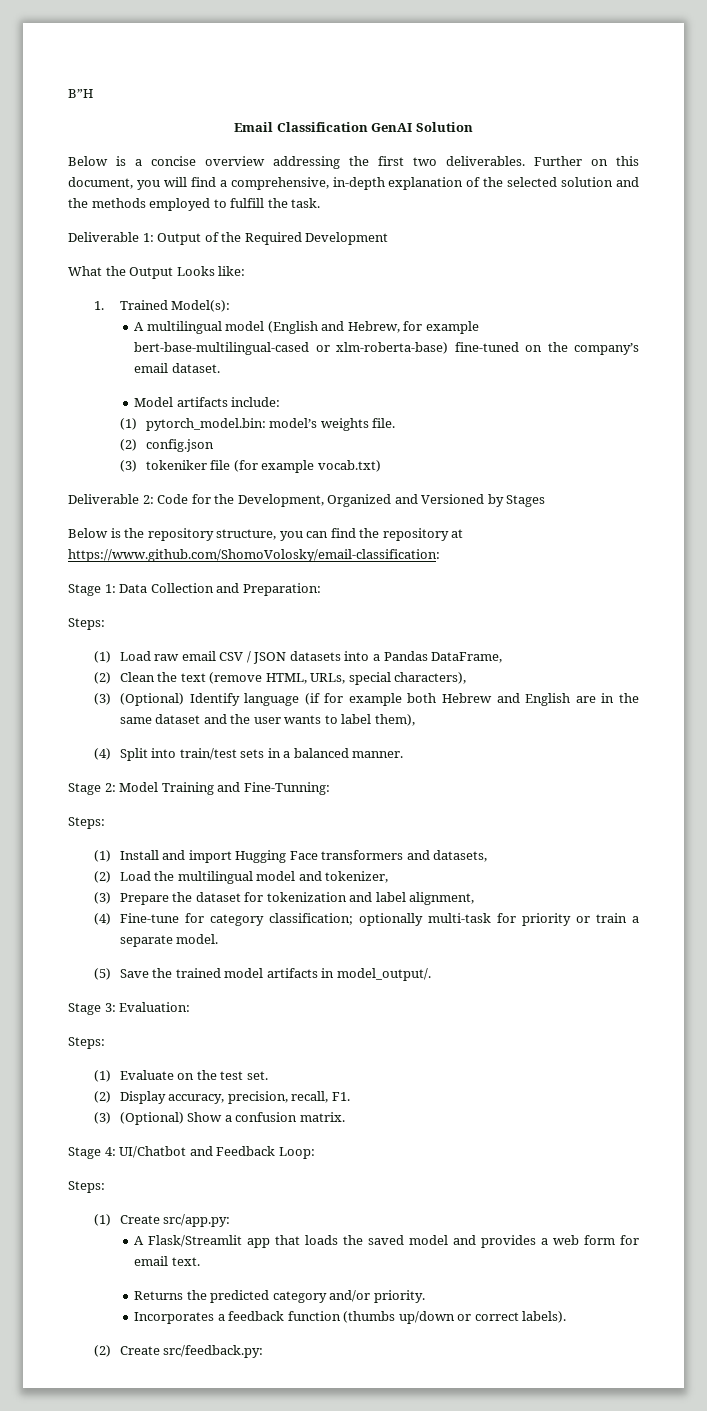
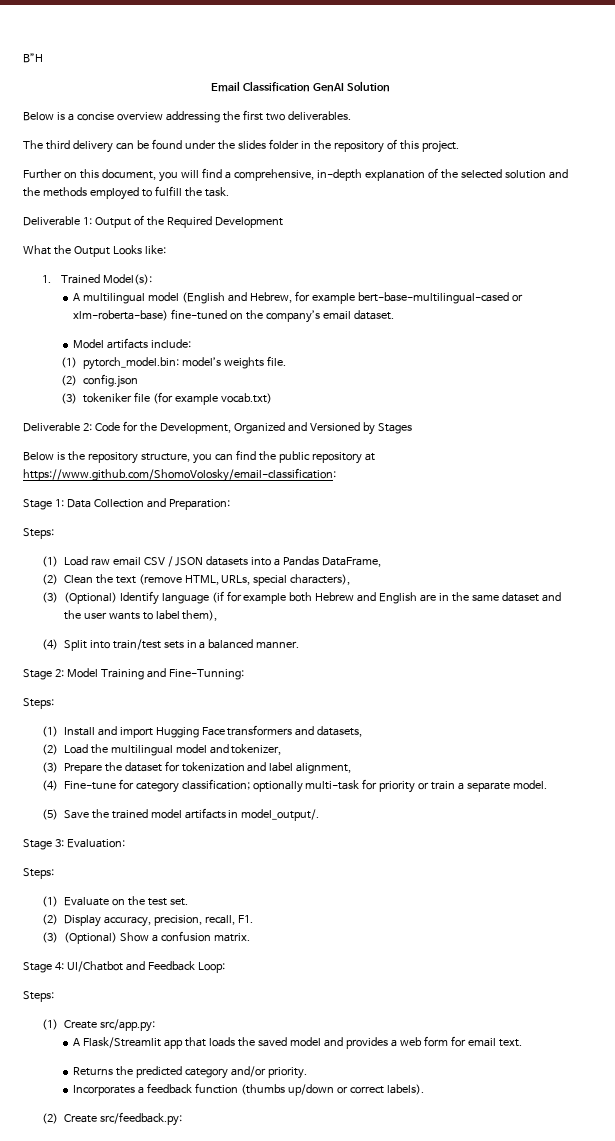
(525, 161) none -> [23,139,459,153] // The third delivery can be found under the slides folder in the repository of this project. //
(380, 533) none -> [278,451,310,463] public

